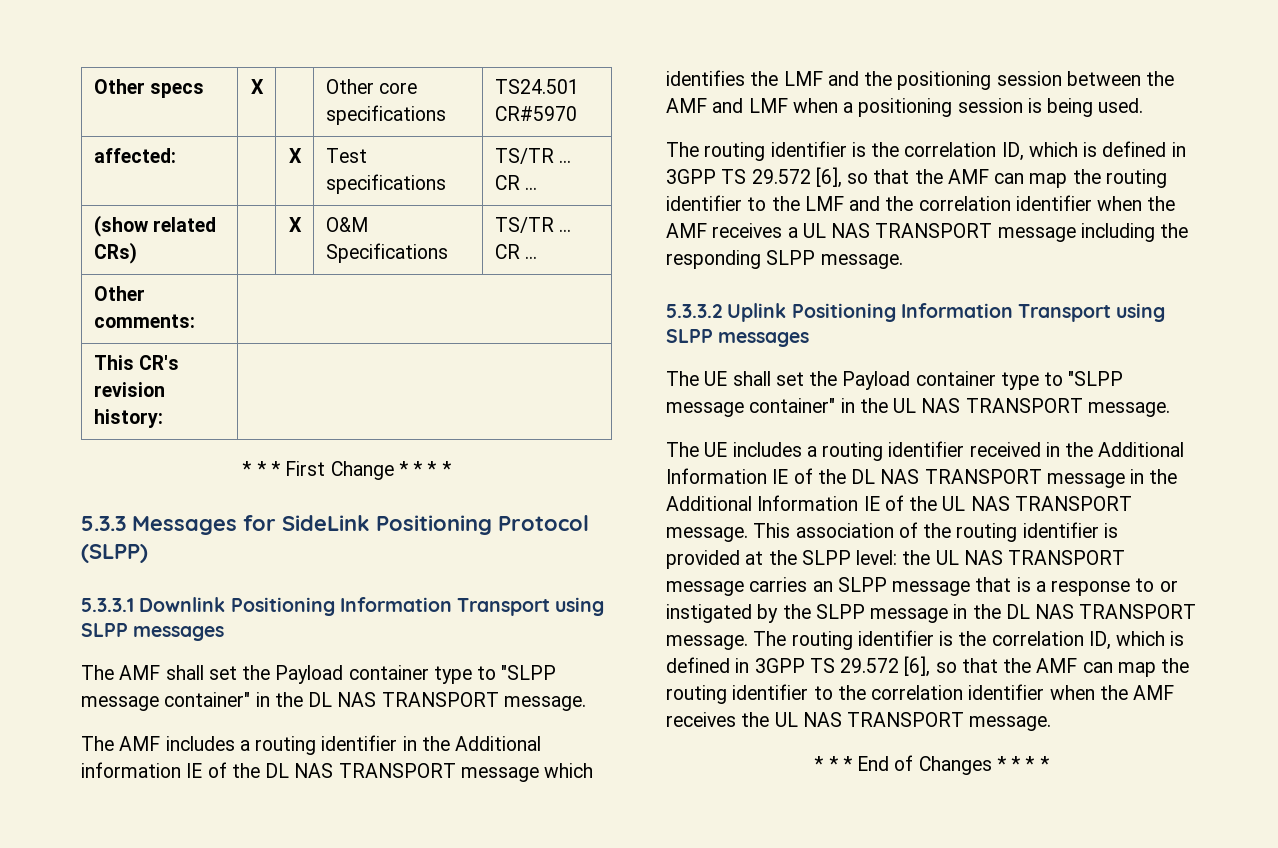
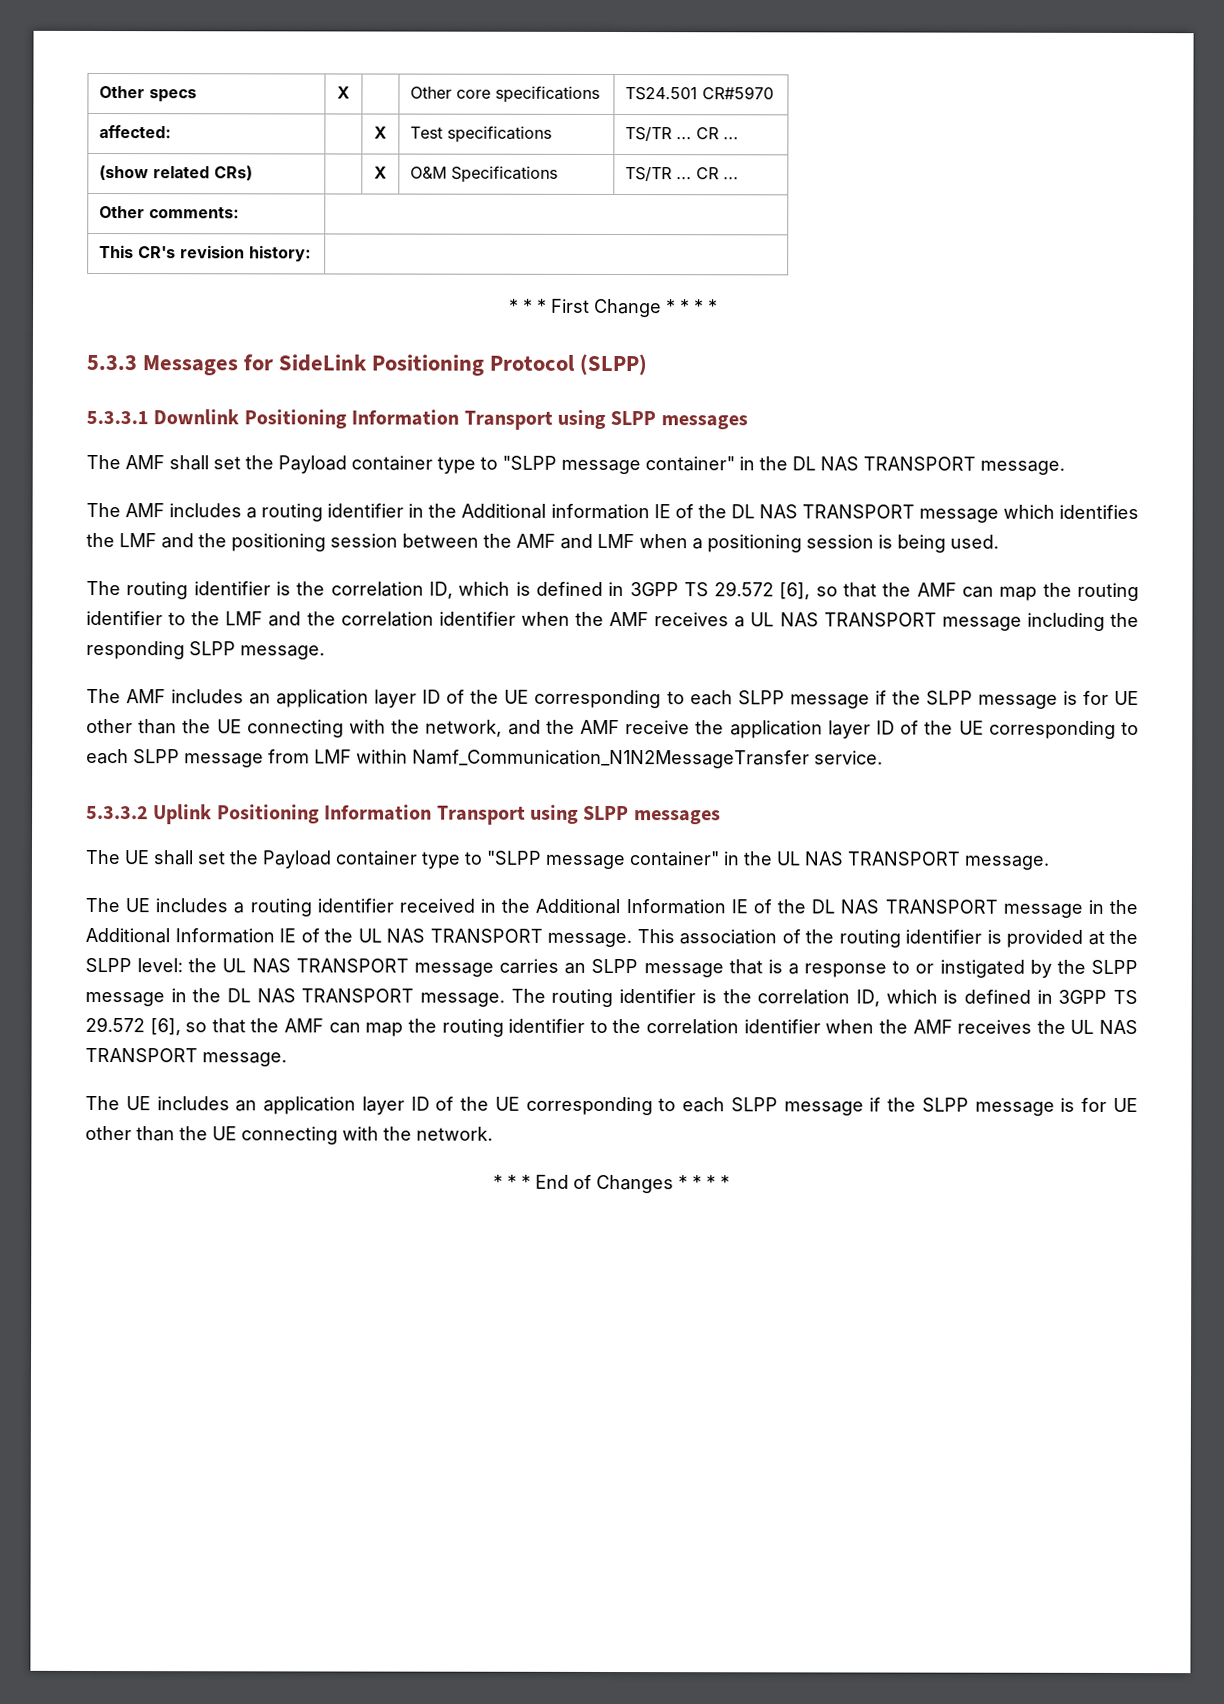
(903, 261) none -> [86,688,1139,709] [86,718,1140,739] [86,748,883,769] // The AMF includes an application layer ID of the UE corresponding to each SLPP message if the SLPP message is for UE other than the UE connecting with the network, and the AMF receive the application layer ID of the UE corresponding to each SLPP message from LMF within Namf_Communication_N1N2MessageTransfer service.
(1052, 723) none -> [85,1095,1139,1116] [85,1125,493,1145] // The UE includes an application layer ID of the UE corresponding to each SLPP message if the SLPP message is for UE other than the UE connecting with the network.

